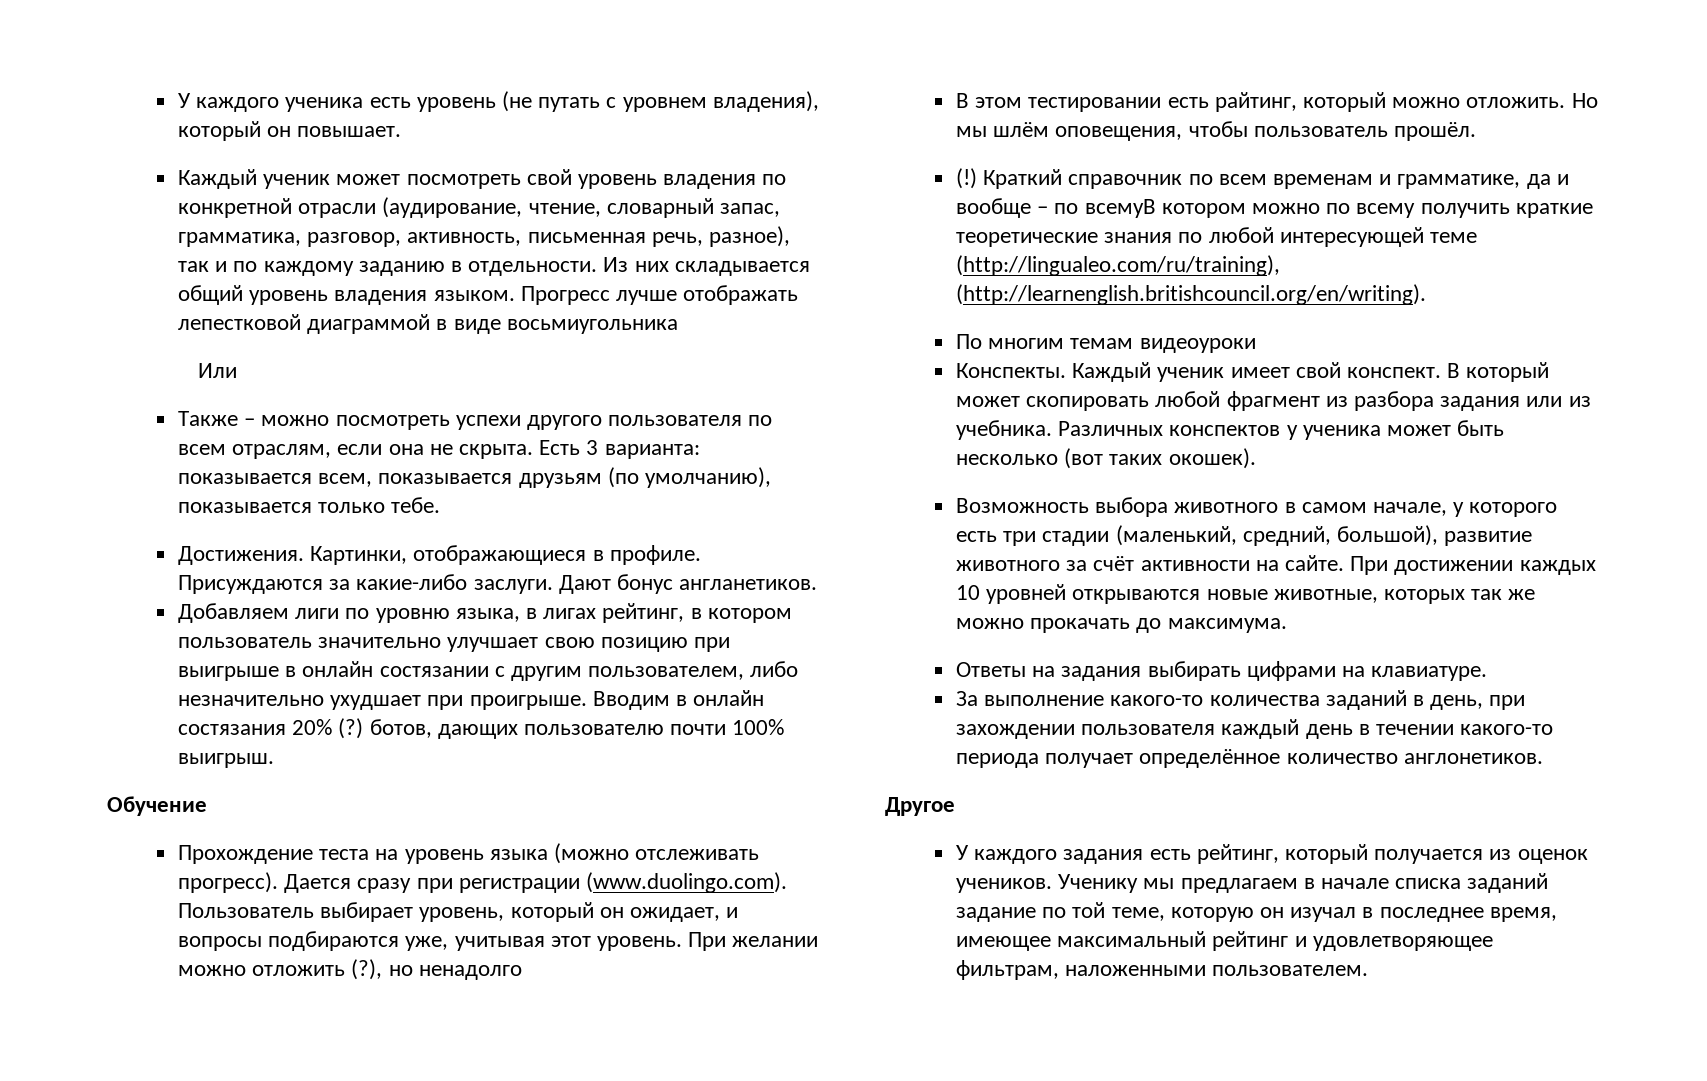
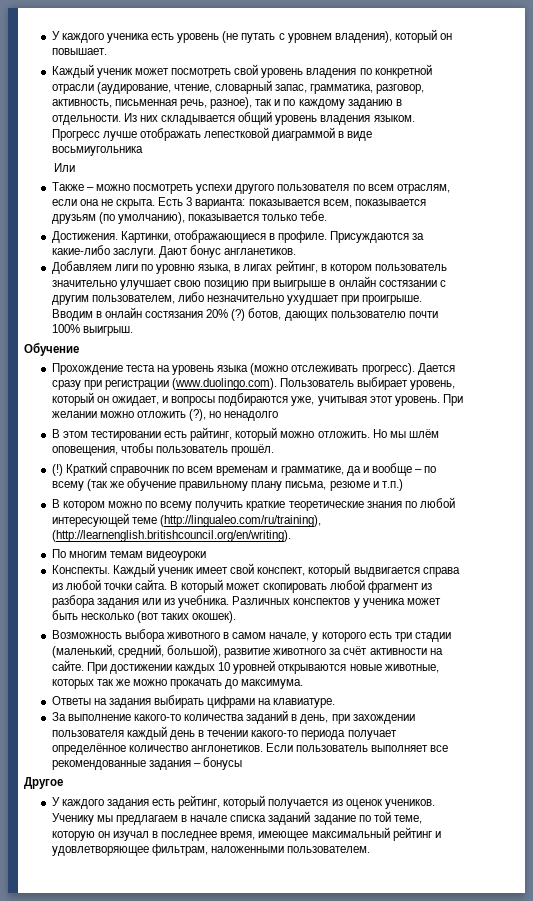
[1084,199,1156,218] всемуВ -> [51,478,403,491] [51,499,60,508] всему (так же обучение правильному плану письма, резюме и т.п.) // В
[1346,367,1441,378] конспект. -> [257,563,460,577] [51,579,168,590] конспект, который выдвигается справа из любой точки сайта.
(1543, 758) none -> [266,743,449,752] [51,757,243,770] Если пользователь выполняет все рекомендованные задания – бонусы

